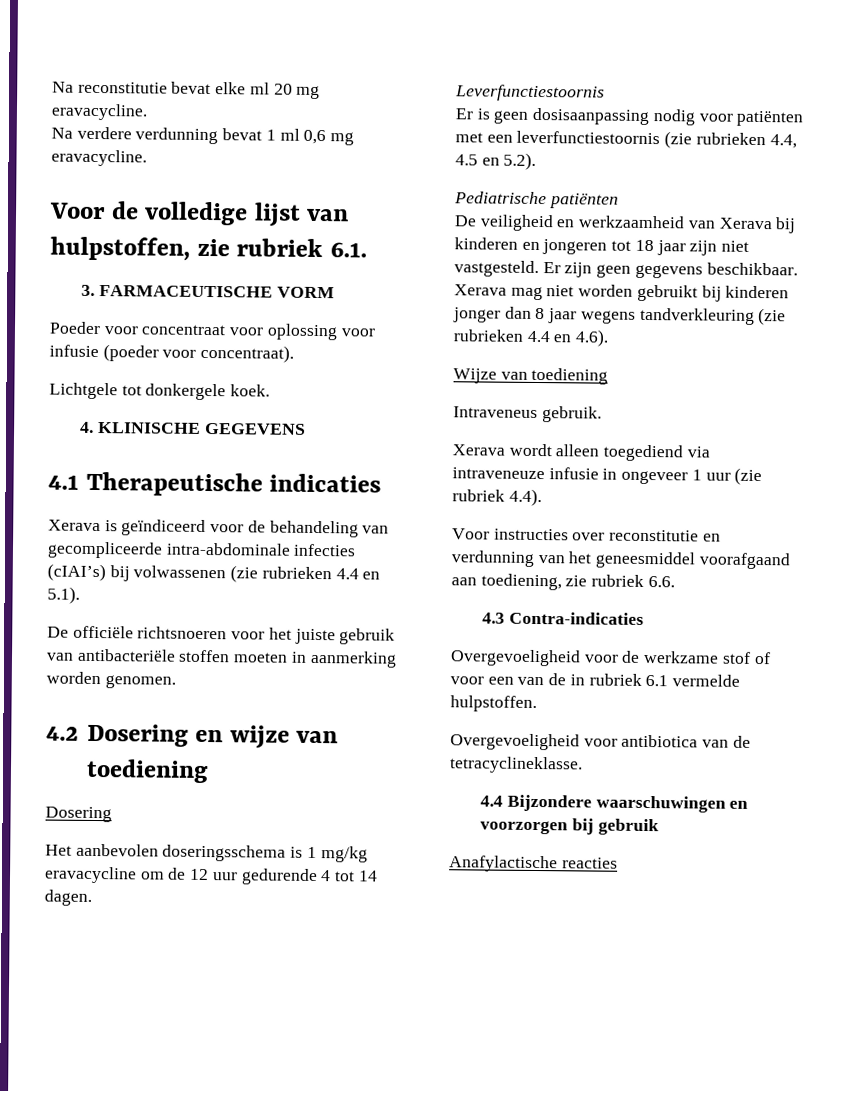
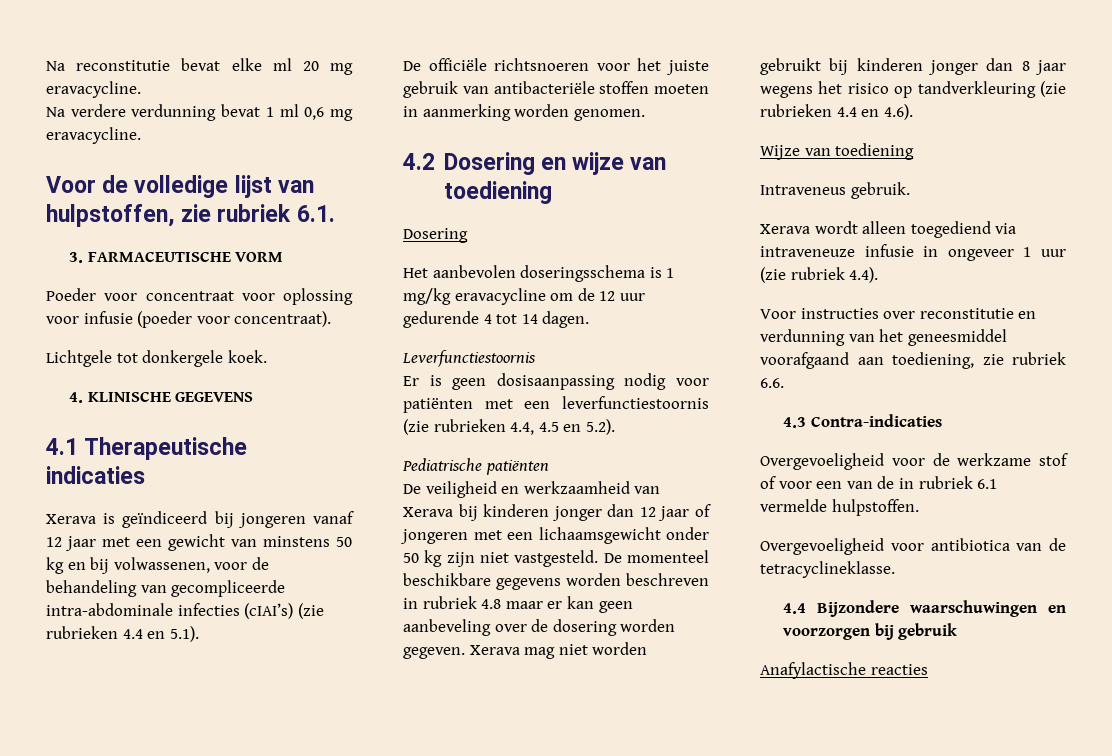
(207, 527) none -> [214,511,354,528] [46,534,352,551] [46,557,210,574] bij jongeren vanaf 12 jaar met een gewicht van minstens 50 kg en bij volwassenen,
[109,565,227,582] bij volwassenen -> (294, 611) none
[521,239,750,256] [454,260,798,279] en jongeren tot 18 jaar zijn niet vastgesteld. Er zijn geen gegevens beschikbaar. -> [551,504,711,521] [400,527,709,544] [403,550,709,567] [403,573,709,590] [403,596,633,613] [403,619,676,636] [403,647,465,659] jonger dan 12 jaar of jongeren met een lichaamsgewicht onder 50 kg zijn niet vastgesteld. De momenteel beschikbare gegevens worden beschreven in rubriek 4.8 maar er kan geen aanbeveling over de dosering worden gegeven.
(636, 317) none -> [818,81,913,98] het risico op

